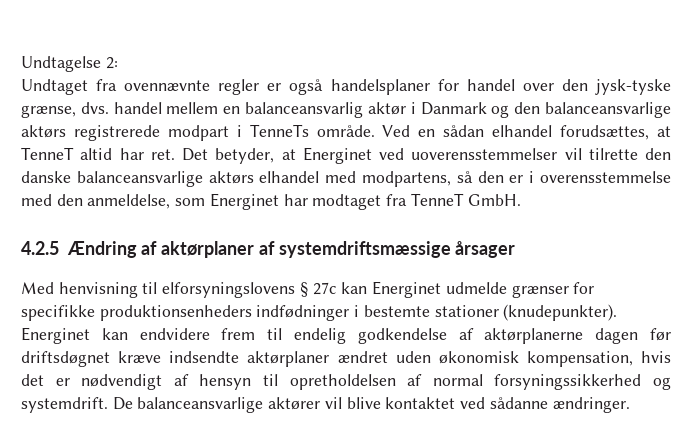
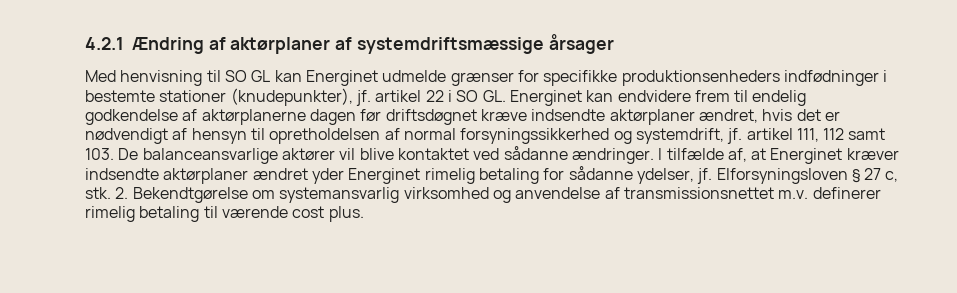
[21,56,118,72] [21,79,671,95] [21,102,671,118] [21,124,671,141] [21,147,671,164] [21,171,671,187] [21,193,521,210] [21,241,59,255] Undtagelse 2: // Undtaget fra ovennævnte regler er også handelsplaner for handel over den jysk-tyske grænse, dvs. handel mellem en balanceansvarlig aktør i Danmark og den balanceansvarlige aktørs registrerede modpart i TenneTs område. Ved en sådan elhandel forudsættes, at TenneT altid har ret. Det betyder, at Energinet ved uoverensstemmelser vil tilrette den danske balanceansvarlige aktørs elhandel med modpartens, så den er i overensstemmelse med den anmeldelse, som Energinet har modtaget fra TenneT GmbH. // 4.2.5 -> [85,37,124,50] 4.2.1
[162,282,337,298] elforsyningslovens § 27c -> [224,70,271,82] SO GL
[503,304,618,321] (knudepunkter). -> [230,88,506,106] (knudepunkter), jf. artikel 22 i SO GL.
[337,351,633,367] ændret uden økonomisk kompensation, -> [698,109,758,123] ændret,
[21,397,108,413] systemdrift. -> [635,128,886,144] [85,148,114,160] systemdrift, jf. artikel 111, 112 samt 103.
(630, 405) none -> [658,148,899,164] [85,166,899,184] [85,187,881,203] [85,206,364,222] I tilfælde af, at Energinet kræver indsendte aktørplaner ændret yder Energinet rimelig betaling for sådanne ydelser, jf. Elforsyningsloven § 27 c, stk. 2. Bekendtgørelse om systemansvarlig virksomhed og anvendelse af transmissionsnettet m.v. definerer rimelig betaling til værende cost plus.

